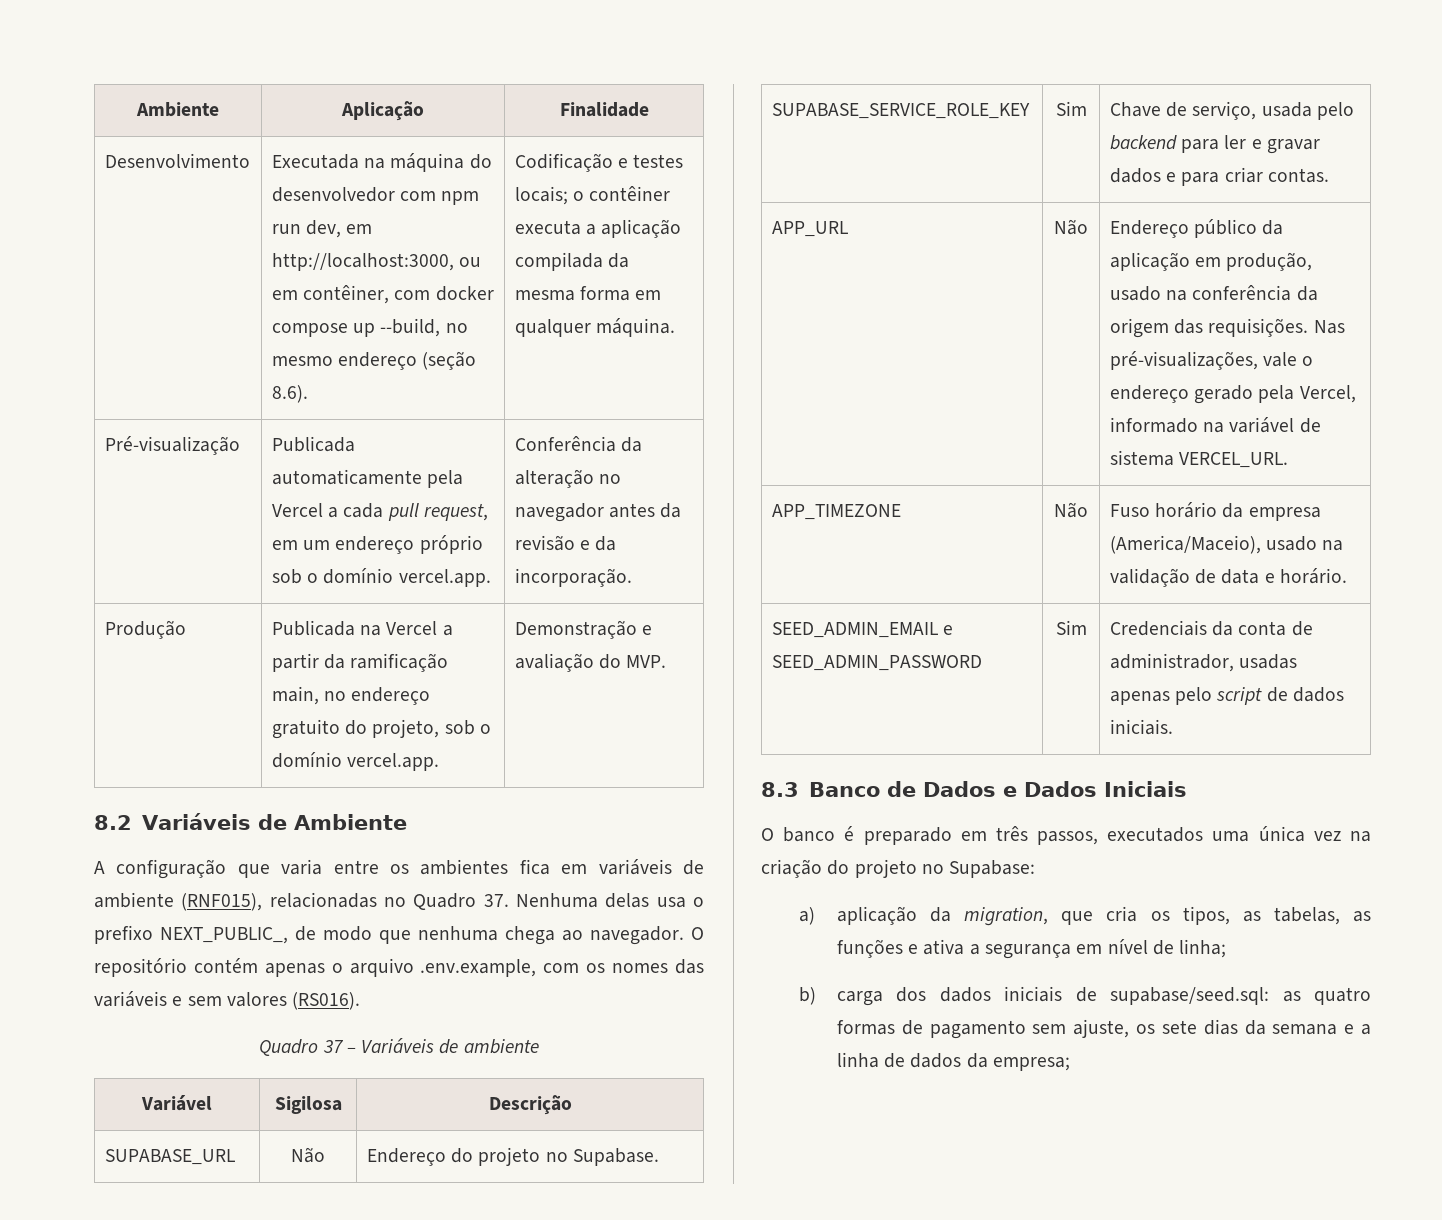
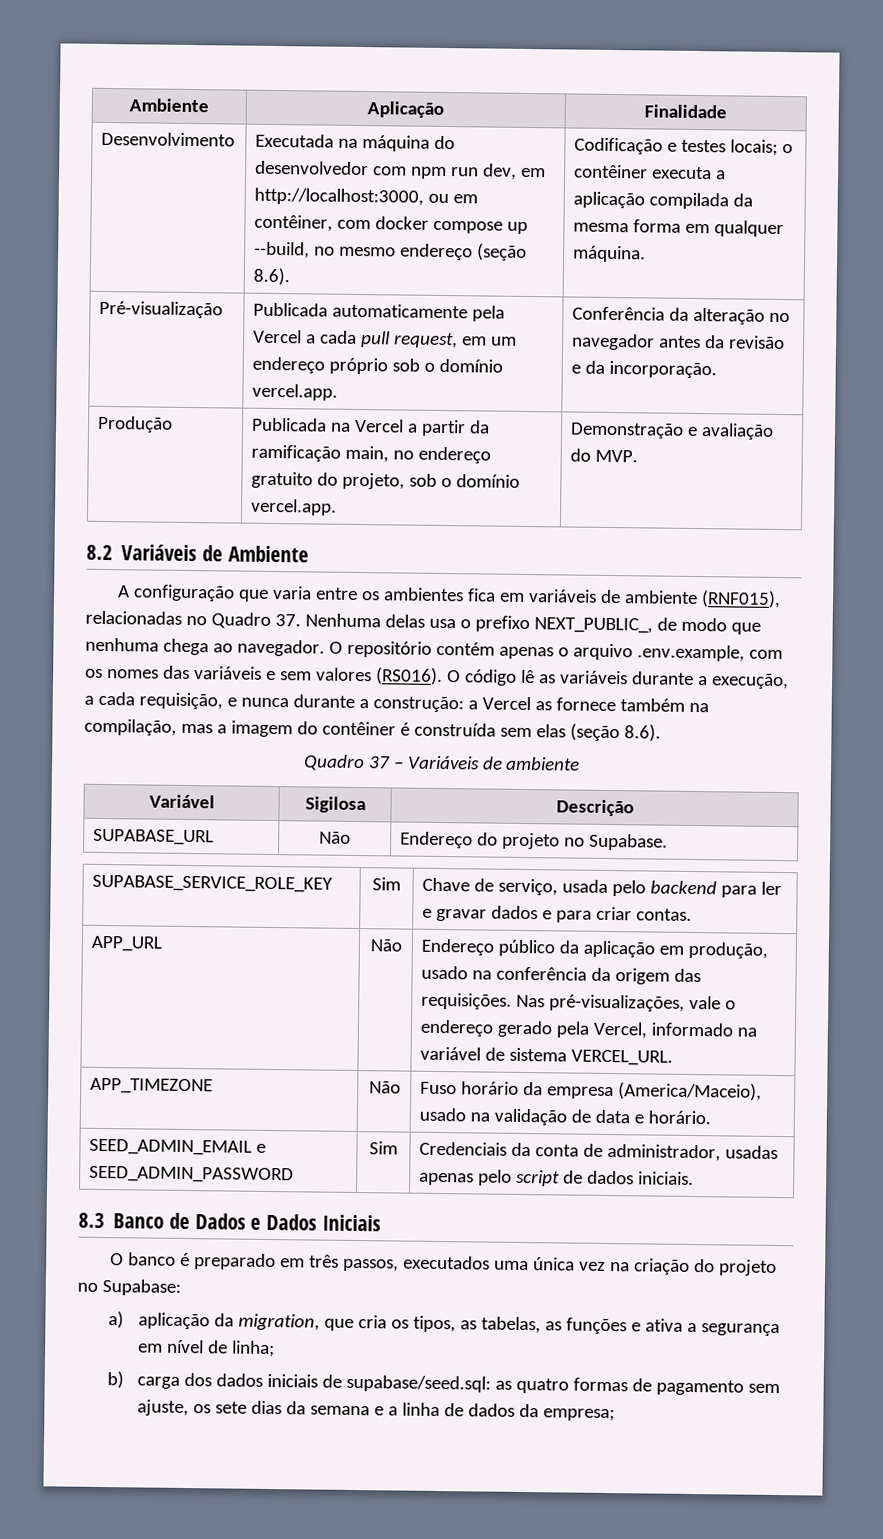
(361, 1001) none -> [446,669,789,690] [84,691,709,713] [84,718,661,742] O código lê as variáveis durante a execução, a cada requisição, e nunca durante a construção: a Vercel as fornece também na compilação, mas a imagem do contêiner é construída sem elas (seção 8.6).

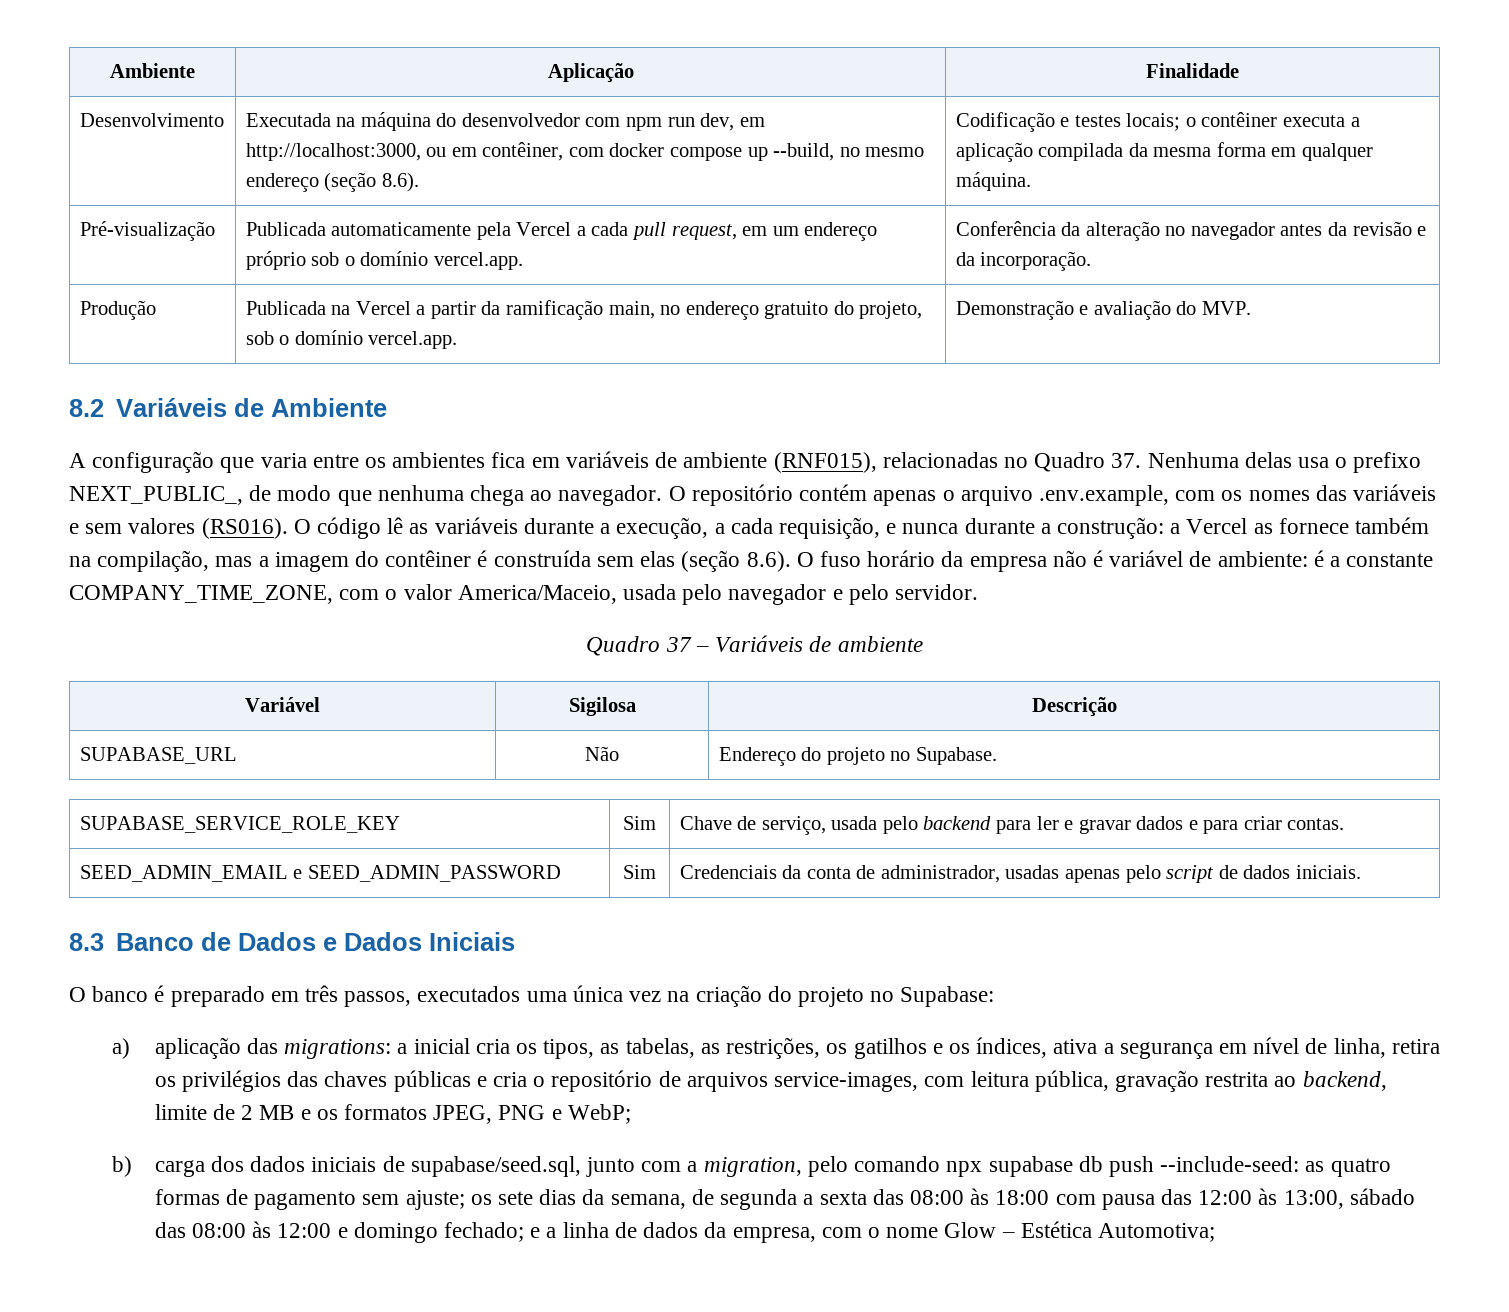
(661, 733) none -> [796,550,1434,572] [69,584,979,605] O fuso horário da empresa não é variável de ambiente: é a constante COMPANY_TIME_ZONE, com o valor America/Maceio, usada pelo navegador e pelo servidor.
[91,935,163,952] [369,939,402,952] [421,938,769,959] [421,965,702,985] [421,992,737,1012] [420,1019,758,1039] [420,1046,674,1066] [90,1077,214,1095] [368,1081,401,1094] [420,1081,763,1101] [419,1107,712,1126] // APP_URL | Não | Endereço público da aplicação em produção, usado na conferência da origem das requisições. Nas pré-visualizações, vale o endereço gerado pela Vercel, informado na variável de sistema VERCEL_URL. // APP_TIMEZONE | Não | Fuso horário da empresa (America/Maceio), usado na validação de data e horário. -> (1345, 824) none
[214,1313,355,1332] da migration, que -> [246,1038,470,1059] das migrations: a inicial
[566,1317,642,1335] funções e -> [726,1037,1048,1059] restrições, os gatilhos e os índices,
[232,1340,276,1358] linha; -> [1333,1038,1440,1058] [154,1070,1387,1092] [154,1104,631,1124] linha, retira os privilégios das chaves públicas e cria o repositório de arquivos service-images, com leitura pública, gravação restrita ao backend, limite de 2 MB e os formatos JPEG, PNG e WebP;
[346,1374,492,1393] supabase/seed.sql: -> [410,1156,1300,1177] supabase/seed.sql, junto com a migration, pelo comando npx supabase db push --include-seed:
[137,1399,190,1417] ajuste, -> [405,1190,465,1210] ajuste;
[310,1405,371,1416] semana -> [610,1188,1415,1210] [154,1221,525,1243] semana, de segunda a sexta das 08:00 às 18:00 com pausa das 12:00 às 13:00, sábado das 08:00 às 12:00 e domingo fechado;
[543,1408,616,1422] empresa; -> [732,1221,1215,1243] empresa, com o nome Glow – Estética Automotiva;

